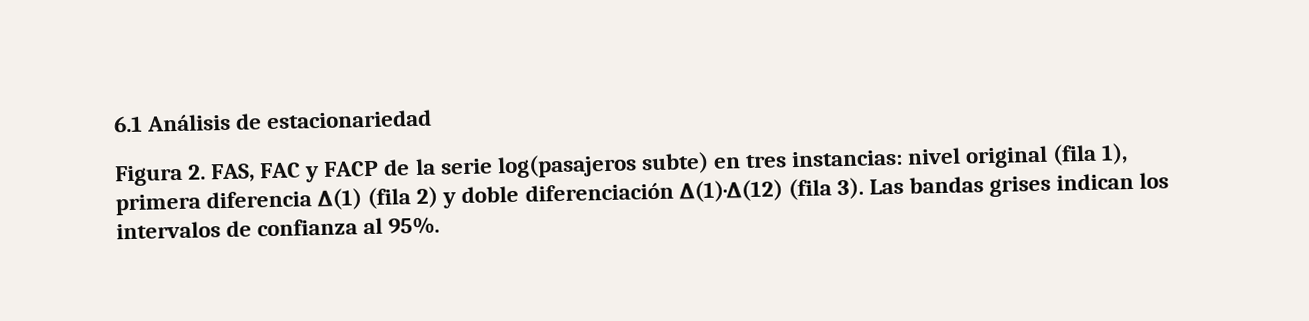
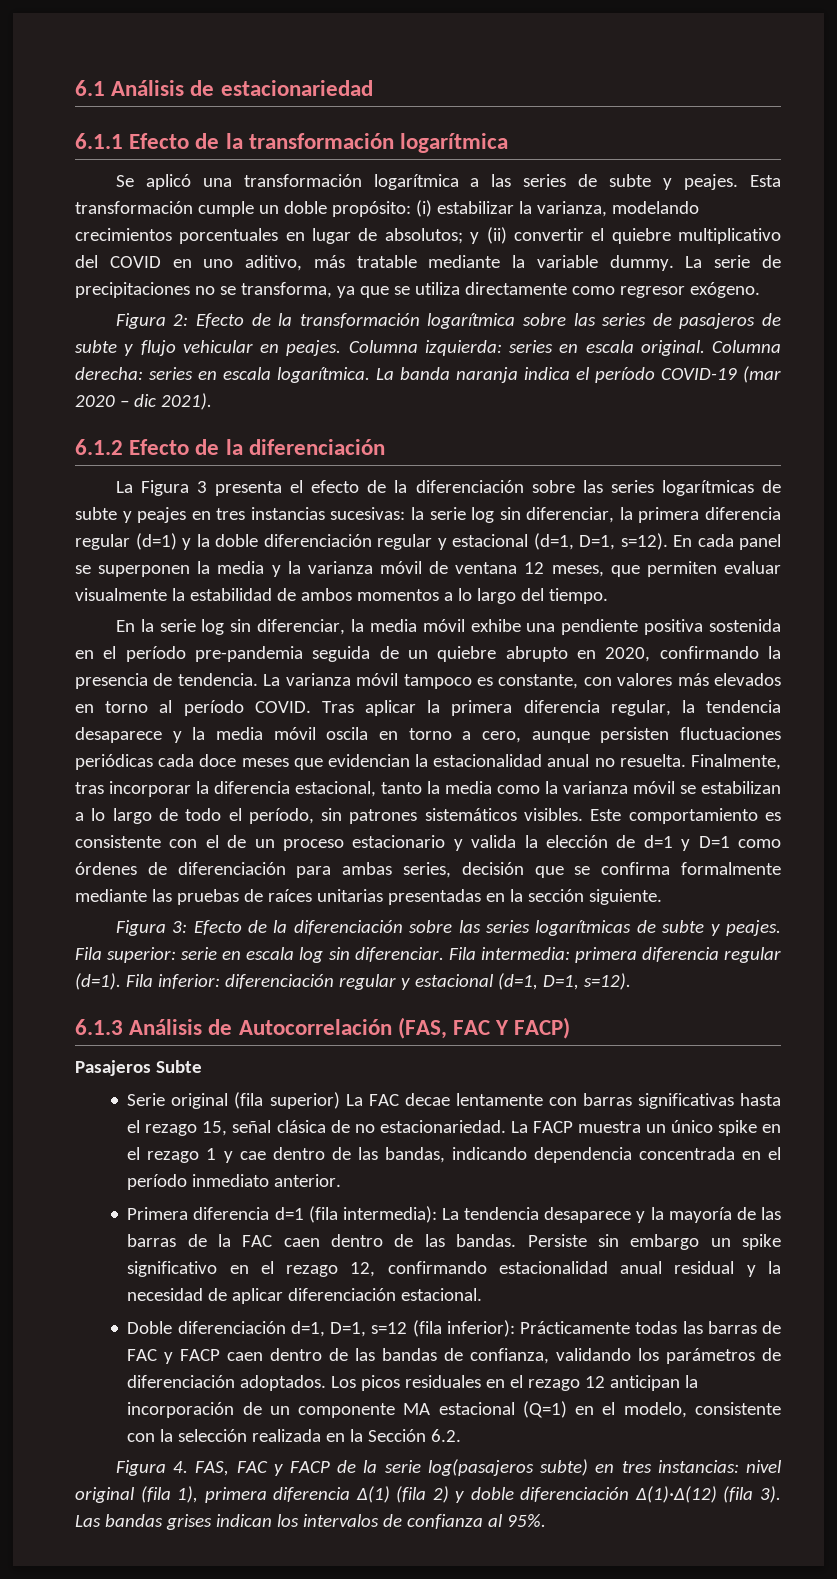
[115,164,207,187] Figura 2. -> [75,133,509,153] [115,174,781,190] [75,200,699,217] [75,227,782,244] [75,255,781,271] [75,282,760,298] [115,313,781,329] [75,340,781,356] [75,366,781,383] [75,393,212,410] [75,439,385,455] [115,480,781,496] [75,507,781,523] [75,533,781,550] [75,561,781,577] [75,588,608,604] [115,619,781,635] [75,646,781,662] [75,673,781,689] [75,700,781,716] [75,727,781,743] [75,754,781,770] [75,781,781,797] [75,808,781,824] [75,835,781,851] [75,862,781,878] [75,889,662,905] [115,920,782,936] [75,947,781,963] [75,973,631,990] [75,1017,571,1039] [75,1060,202,1076] [127,1092,781,1109] [127,1120,781,1136] [127,1147,781,1163] [127,1174,342,1190] [127,1206,781,1223] [127,1234,781,1250] [127,1261,781,1277] [127,1288,483,1304] [127,1320,781,1337] [127,1348,781,1364] [127,1375,699,1391] [127,1401,781,1418] [127,1429,462,1442] [115,1460,189,1476] 6.1.1 Efecto de la transformación logarítmica // Se aplicó una transformación logarítmica a las series de subte y peajes. Esta transformación cumple un doble propósito: (i) estabilizar la varianza, modelando crecimientos porcentuales en lugar de absolutos; y (ii) convertir el quiebre multiplicativo del COVID en uno aditivo, más tratable mediante la variable dummy. La serie de precipitaciones no se transforma, ya que se utiliza directamente como regresor exógeno. // Figura 2: Efecto de la transformación logarítmica sobre las series de pasajeros de subte y flujo vehicular en peajes. Columna izquierda: series en escala original. Columna derecha: series en escala logarítmica. La banda naranja indica el período COVID-19 (mar 2020 – dic 2021). // 6.1.2 Efecto de la diferenciación // La Figura 3 presenta el efecto de la diferenciación sobre las series logarítmicas de subte y peajes en tres instancias sucesivas: la serie log sin diferenciar, la primera diferencia regular (d=1) y la doble diferenciación regular y estacional (d=1, D=1, s=12). En cada panel se superponen la media y la varianza móvil de ventana 12 meses, que permiten evaluar visualmente la estabilidad de ambos momentos a lo largo del tiempo. // En la serie log sin diferenciar, la media móvil exhibe una pendiente positiva sostenida en el período pre-pandemia seguida de un quiebre abrupto en 2020, confirmando la presencia de tendencia. La varianza móvil tampoco es constante, con valores más elevados en torno al período COVID. Tras aplicar la primera diferencia regular, la tendencia desaparece y la media móvil oscila en torno a cero, aunque persisten fluctuaciones periódicas cada doce meses que evidencian la estacionalidad anual no resuelta. Finalmente, tras incorporar la diferencia estacional, tanto la media como la varianza móvil se estabilizan a lo largo de todo el período, sin patrones sistemáticos visibles. Este comportamiento es consistente con el de un proceso estacionario y valida la elección de d=1 y D=1 como órdenes de diferenciación para ambas series, decisión que se confirma formalmente mediante las pruebas de raíces unitarias presentadas en la sección siguiente. // Figura 3: Efecto de la diferenciación sobre las series logarítmicas de subte y peajes. Fila superior: serie en escala log sin diferenciar. Fila intermedia: primera diferencia regular (d=1). Fila inferior: diferenciación regular y estacional (d=1, D=1, s=12). // 6.1.3 Análisis de Autocorrelación (FAS, FAC Y FACP) // Pasajeros Subte // Serie original (fila superior) La FAC decae lentamente con barras significativas hasta el rezago 15, señal clásica de no estacionariedad. La FACP muestra un único spike en el rezago 1 y cae dentro de las bandas, indicando dependencia concentrada en el período inmediato anterior. // Primera diferencia d=1 (fila intermedia): La tendencia desaparece y la mayoría de las barras de la FAC caen dentro de las bandas. Persiste sin embargo un spike significativo en el rezago 12, confirmando estacionalidad anual residual y la necesidad de aplicar diferenciación estacional. // Doble diferenciación d=1, D=1, s=12 (fila inferior): Prácticamente todas las barras de FAC y FACP caen dentro de las bandas de confianza, validando los parámetros de diferenciación adoptados. Los picos residuales en el rezago 12 anticipan la incorporación de un componente MA estacional (Q=1) en el modelo, consistente con la selección realizada en la Sección 6.2. // Figura 4.

